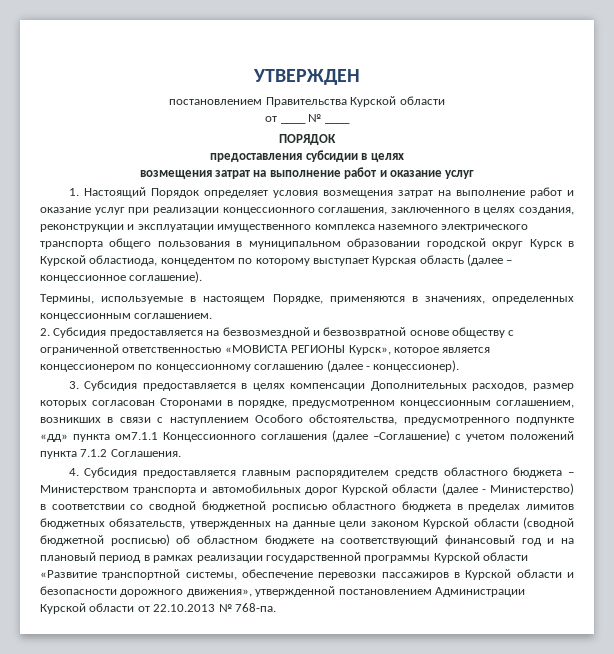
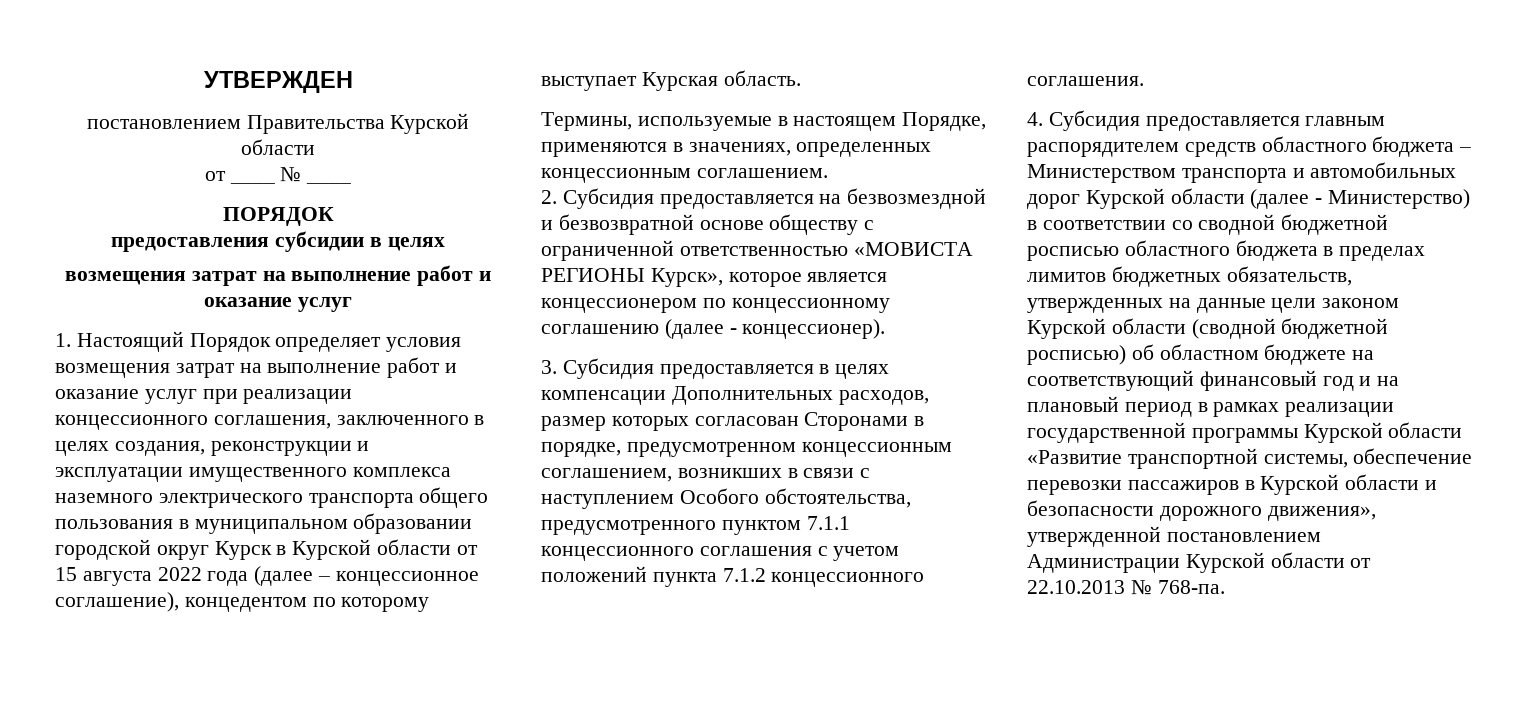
[89,255,158,266] областиода, -> [377,539,478,555] [55,566,479,586] [55,592,179,612] области от 15 августа 2022 года (далее – концессионное соглашение),
[419,254,513,266] [40,271,203,283] область (далее – концессионное соглашение). -> [723,70,801,86] область.
[516,417,574,425] [40,430,450,442] подпункте «дд» пункта ом7.1.1 Концессионного соглашения (далее –Соглашение) -> [721,516,850,535] [541,546,812,561] пунктом 7.1.1 концессионного соглашения
[110,449,181,457] Соглашения. -> [771,572,925,587] [1027,76,1144,86] концессионного соглашения.

